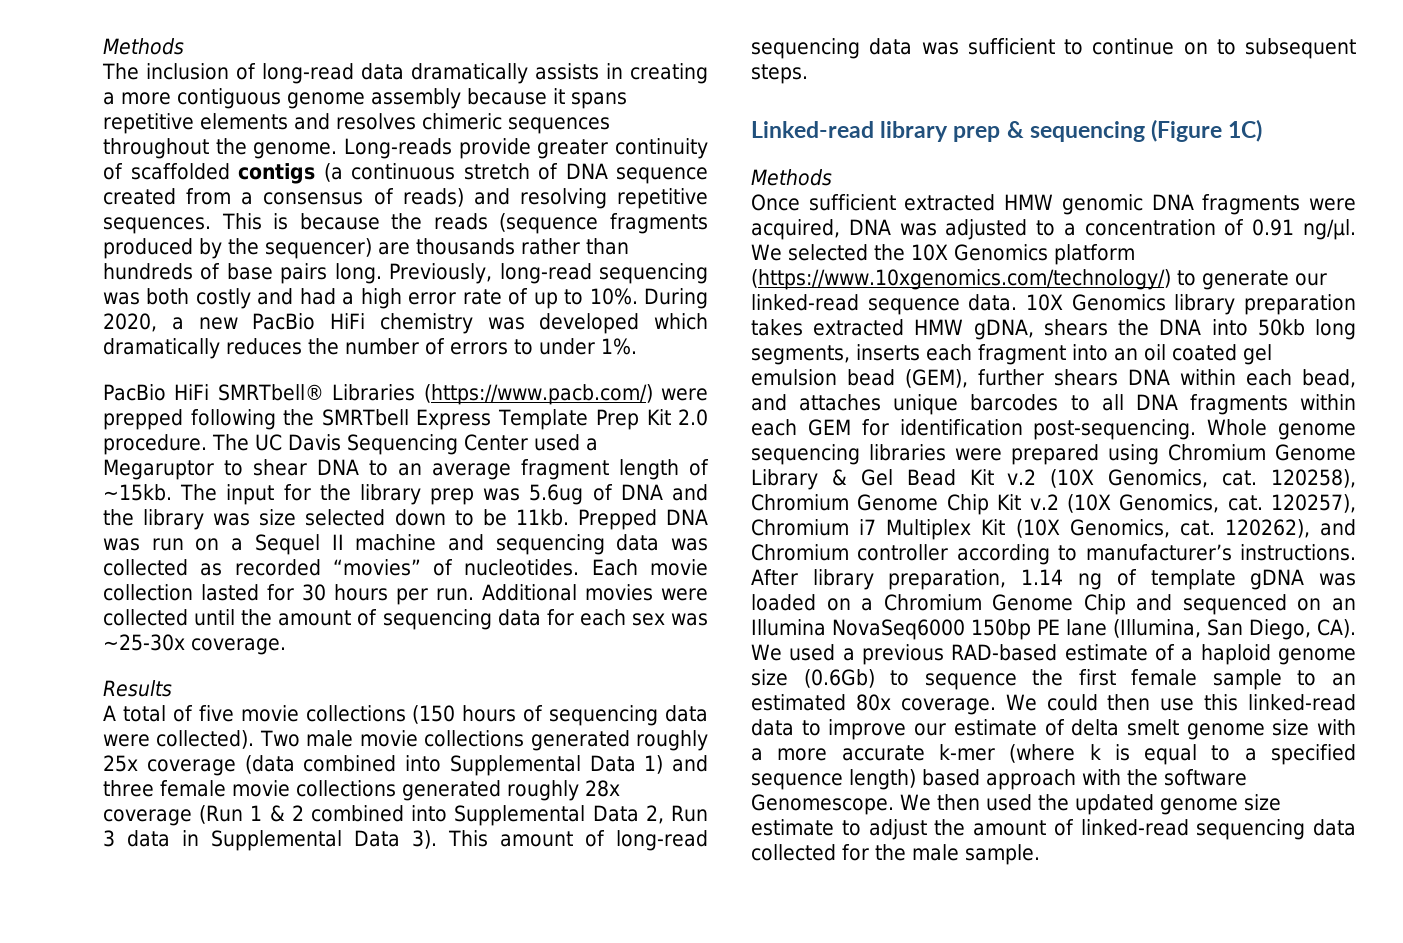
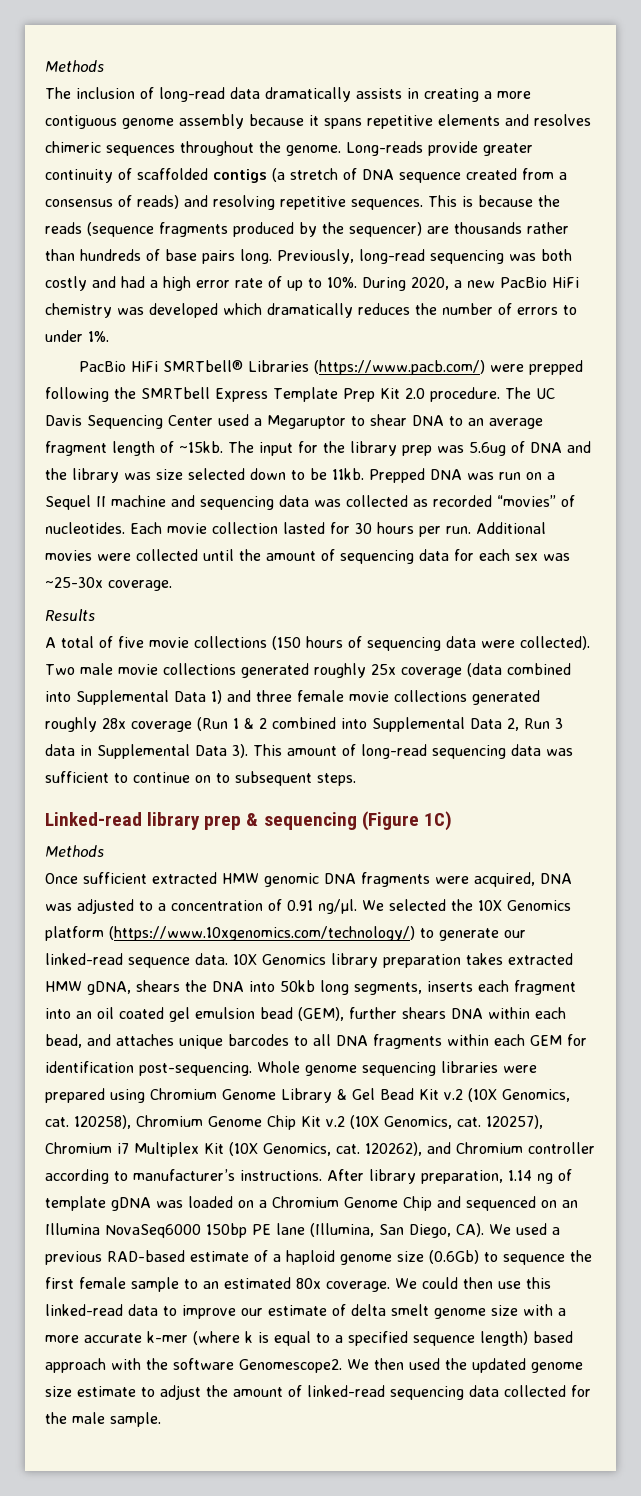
[351,163,455,180] continuous -> (285, 175) none
[751,794,894,815] Genomescope. -> [239,1359,342,1373] Genomescope2.

